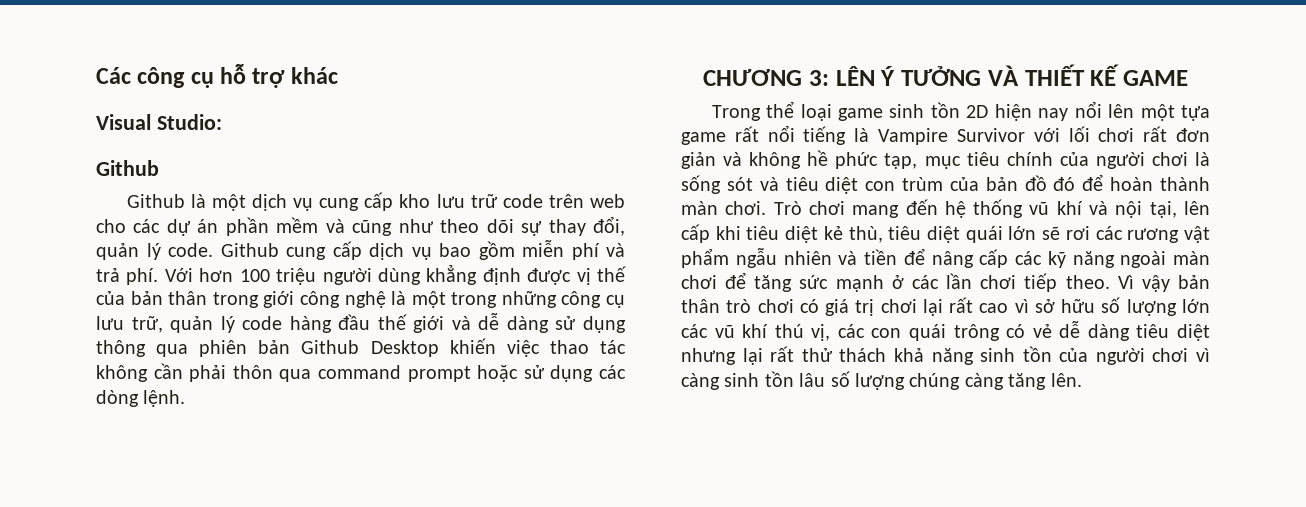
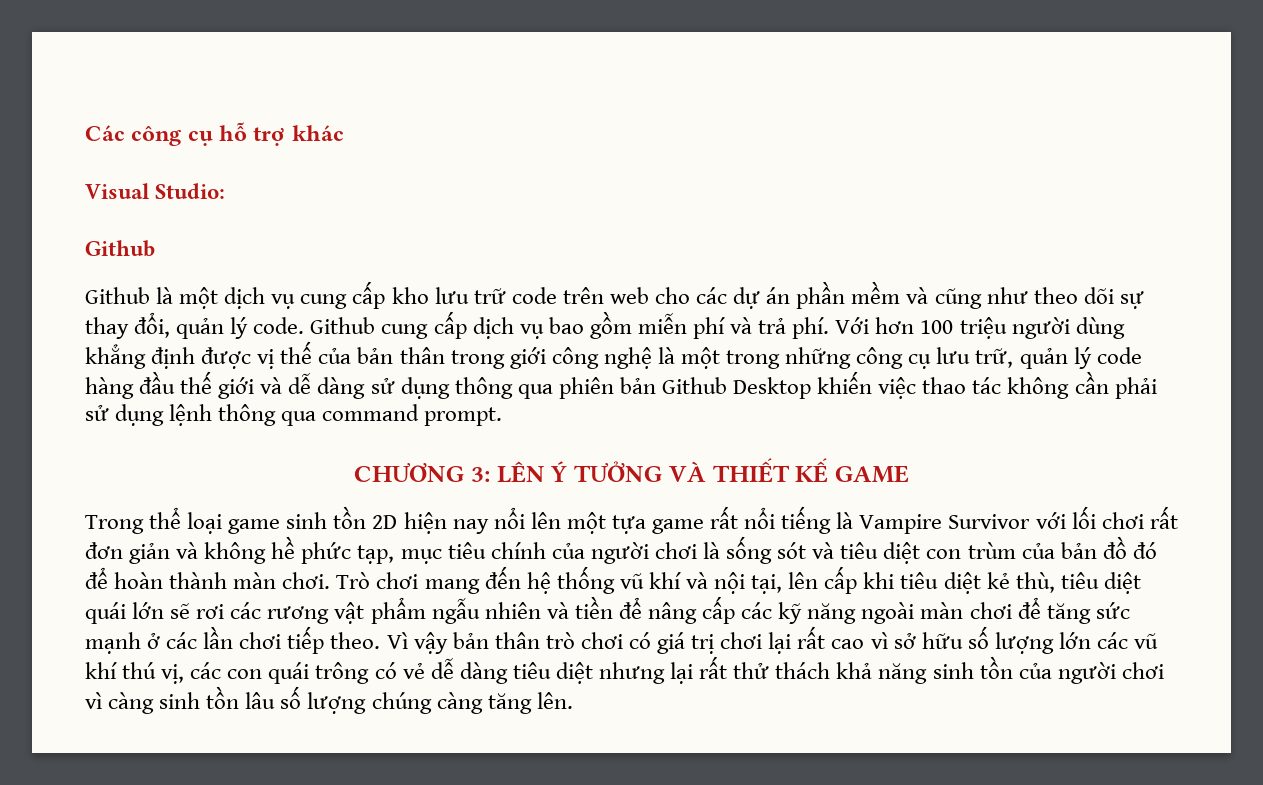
[232,365,627,382] [96,390,186,407] thôn qua command prompt hoặc sử dụng các dòng lệnh. -> [85,404,503,426] sử dụng lệnh thông qua command prompt.

